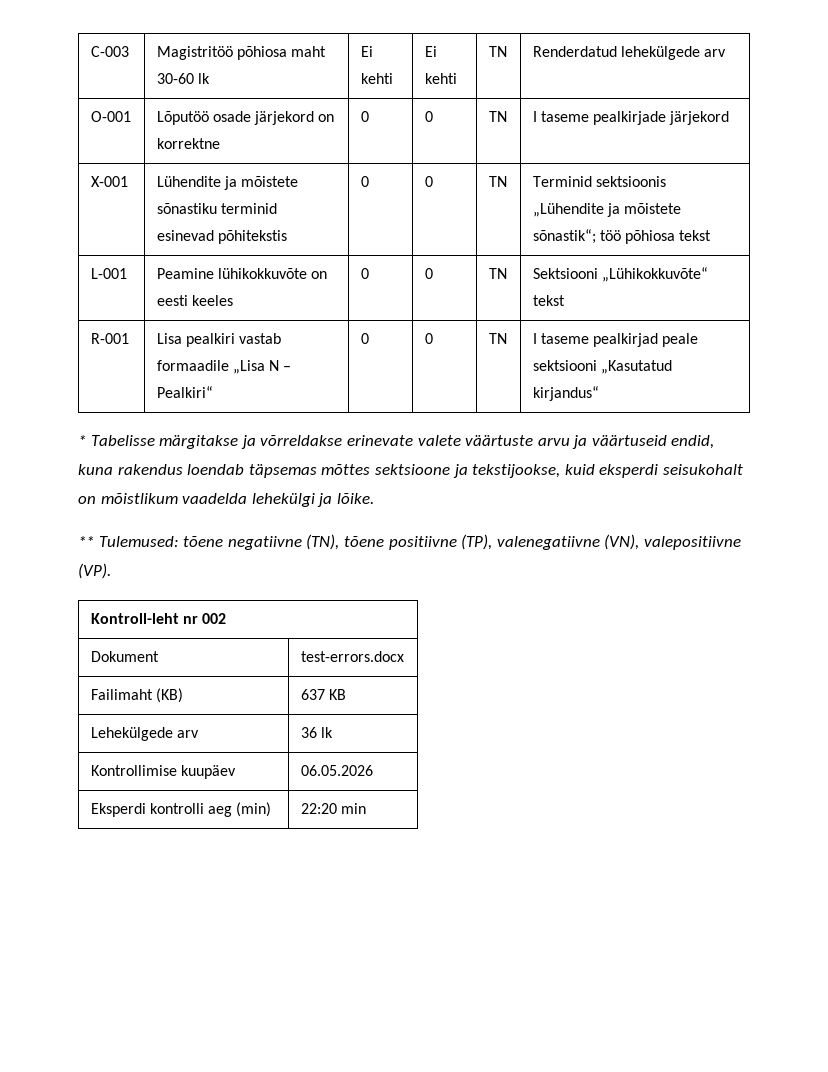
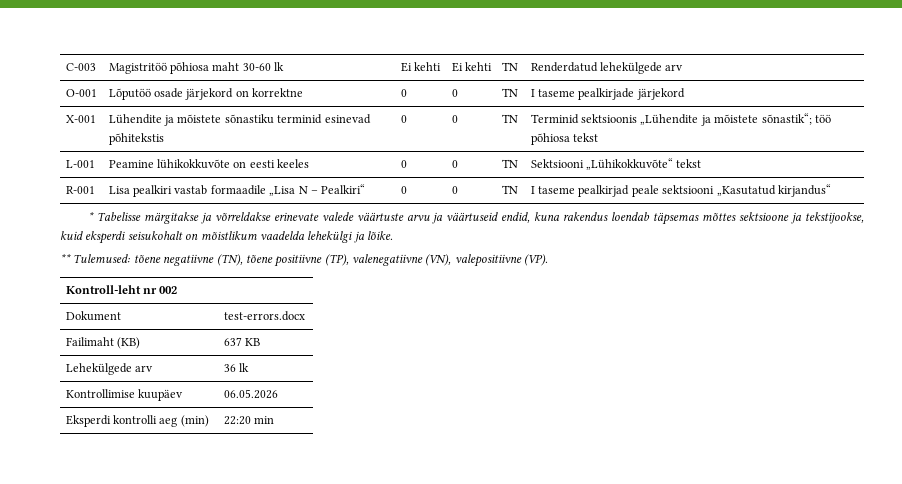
[417,435,461,446] valete -> [321,212,354,221] valede

